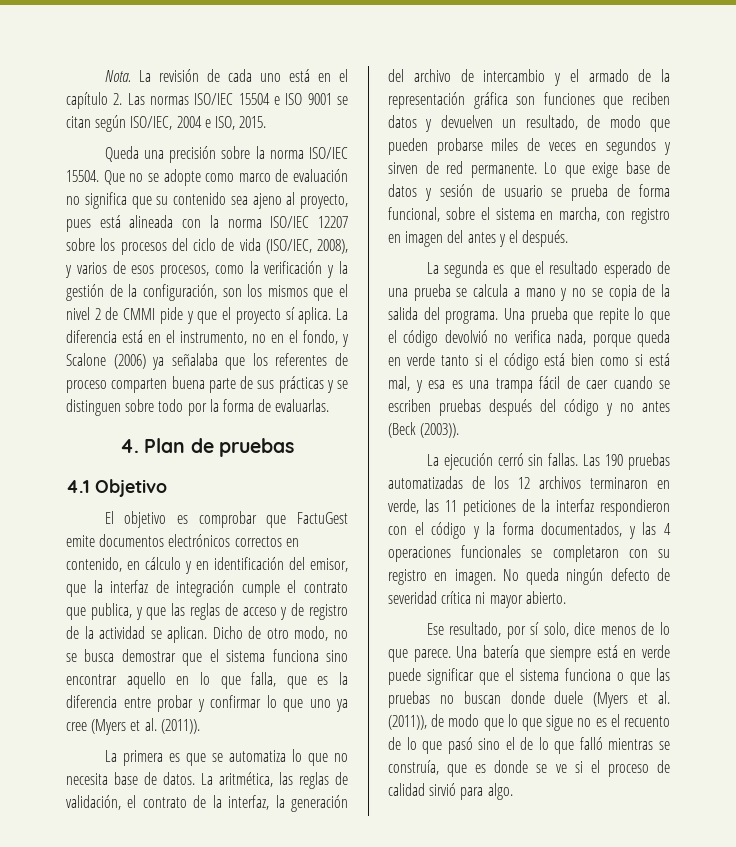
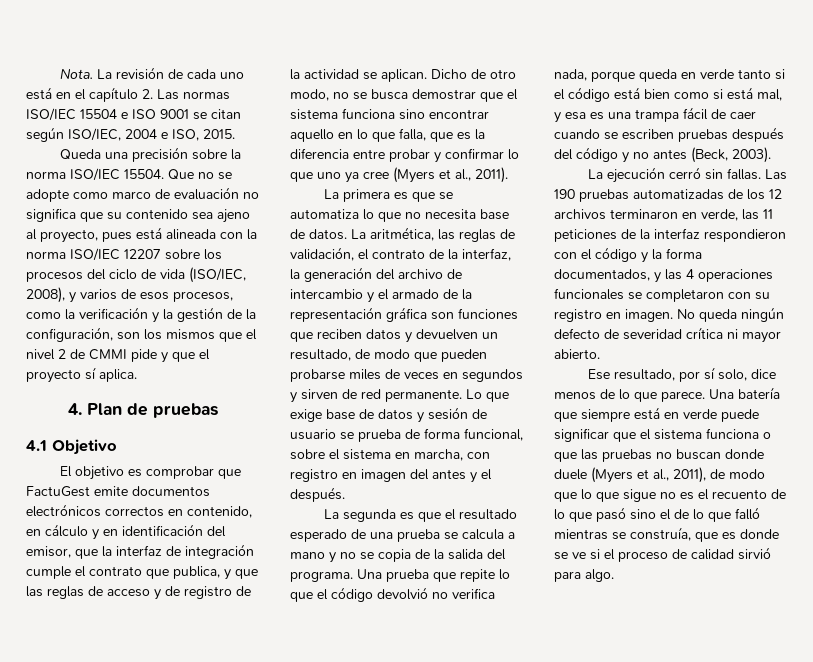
[336,308,348,320] [66,330,349,347] [66,353,348,370] [66,376,348,393] [66,399,330,416] La diferencia está en el instrumento, no en el fondo, y Scalone (2006) ya señalaba que los referentes de proceso comparten buena parte de sus prácticas y se distinguen sobre todo por la forma de evaluarlas. -> (137, 375) none
[144,718,200,734] al. (2011)). -> [455,167,508,183] al., 2011).
[388,422,460,438] (Beck (2003)). -> [691,147,771,163] (Beck, 2003).
[658,691,670,704] [388,715,427,730] al. (2011)), -> [653,467,706,483] al., 2011),

